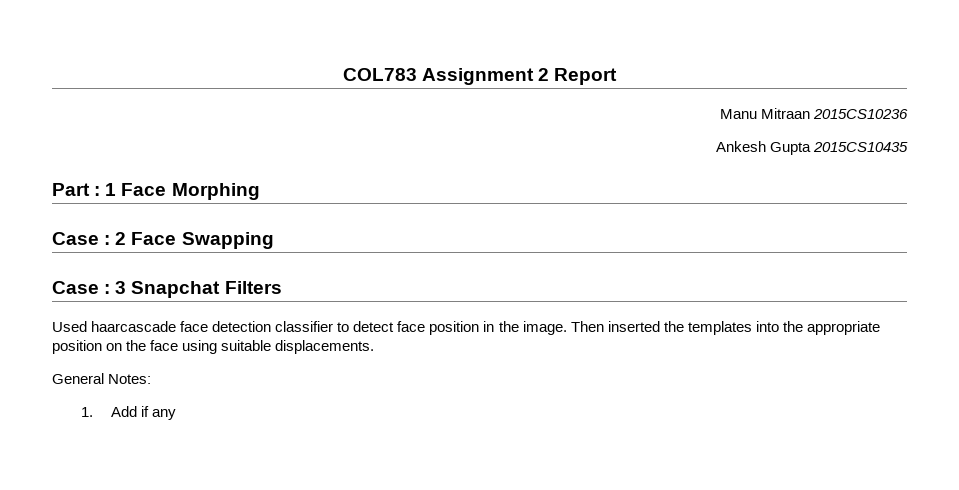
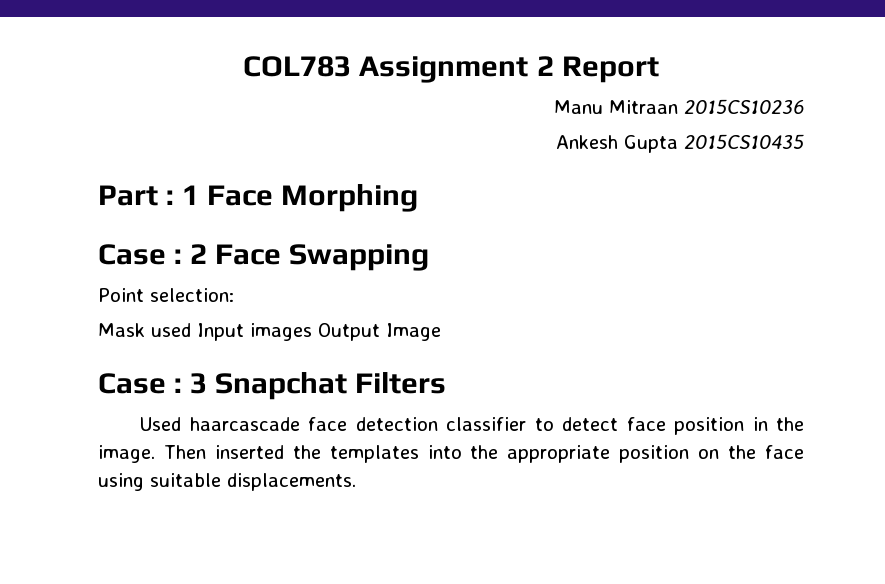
(274, 240) none -> [98,288,234,302] [98,323,441,341] // Point selection: // Mask used Input images Output Image
[52,373,152,384] [81,406,176,420] // General Notes: // 1. Add if any -> (356, 482) none

